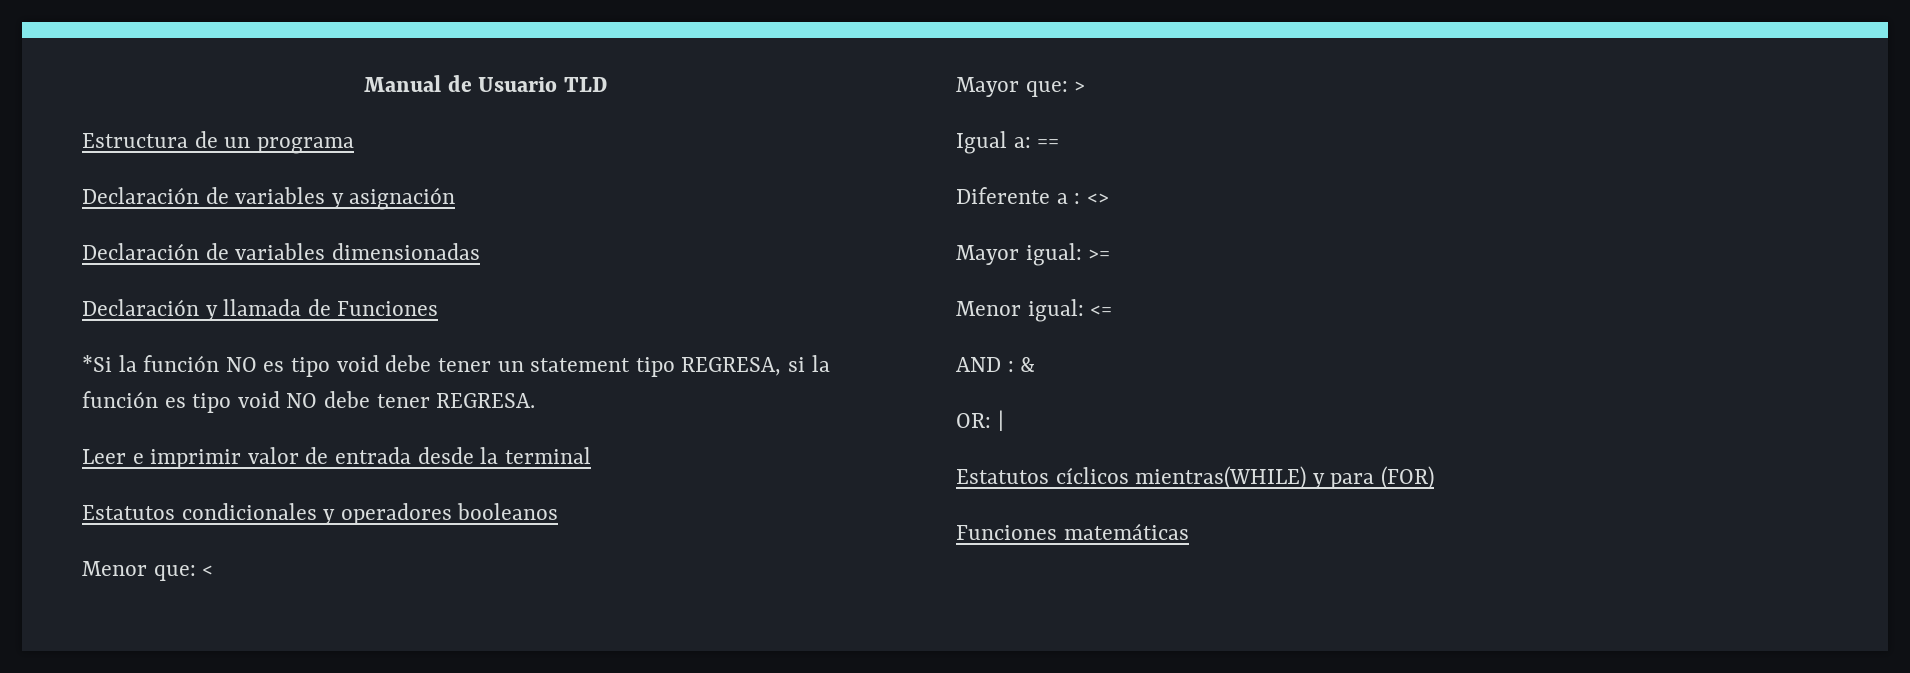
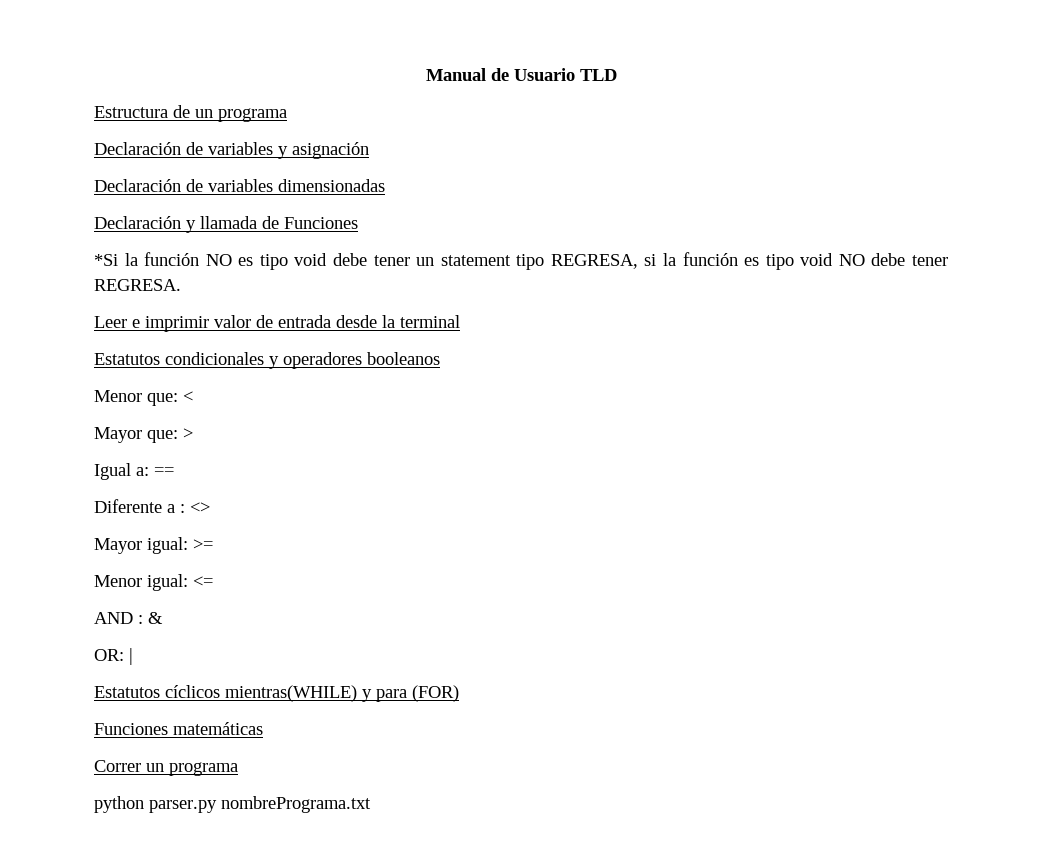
(1189, 531) none -> [94,760,238,776] [94,796,371,813] // Correr un programa // python parser.py nombrePrograma.txt

